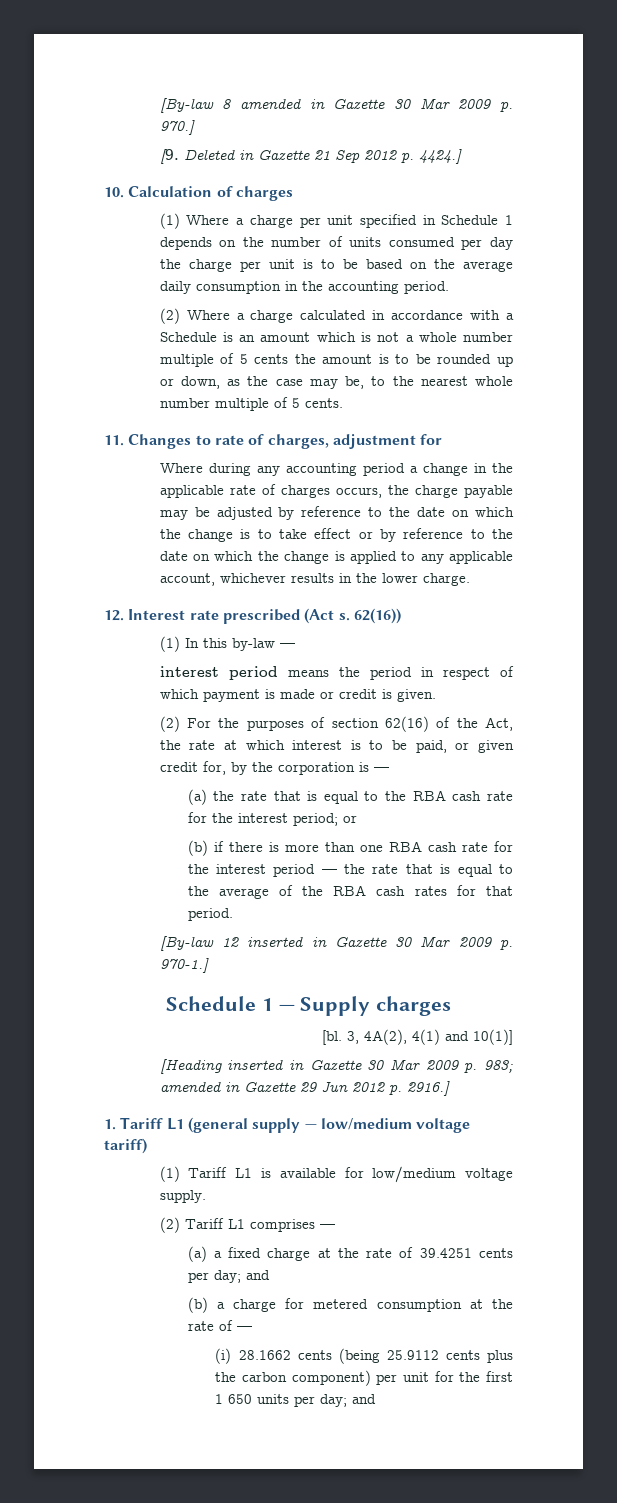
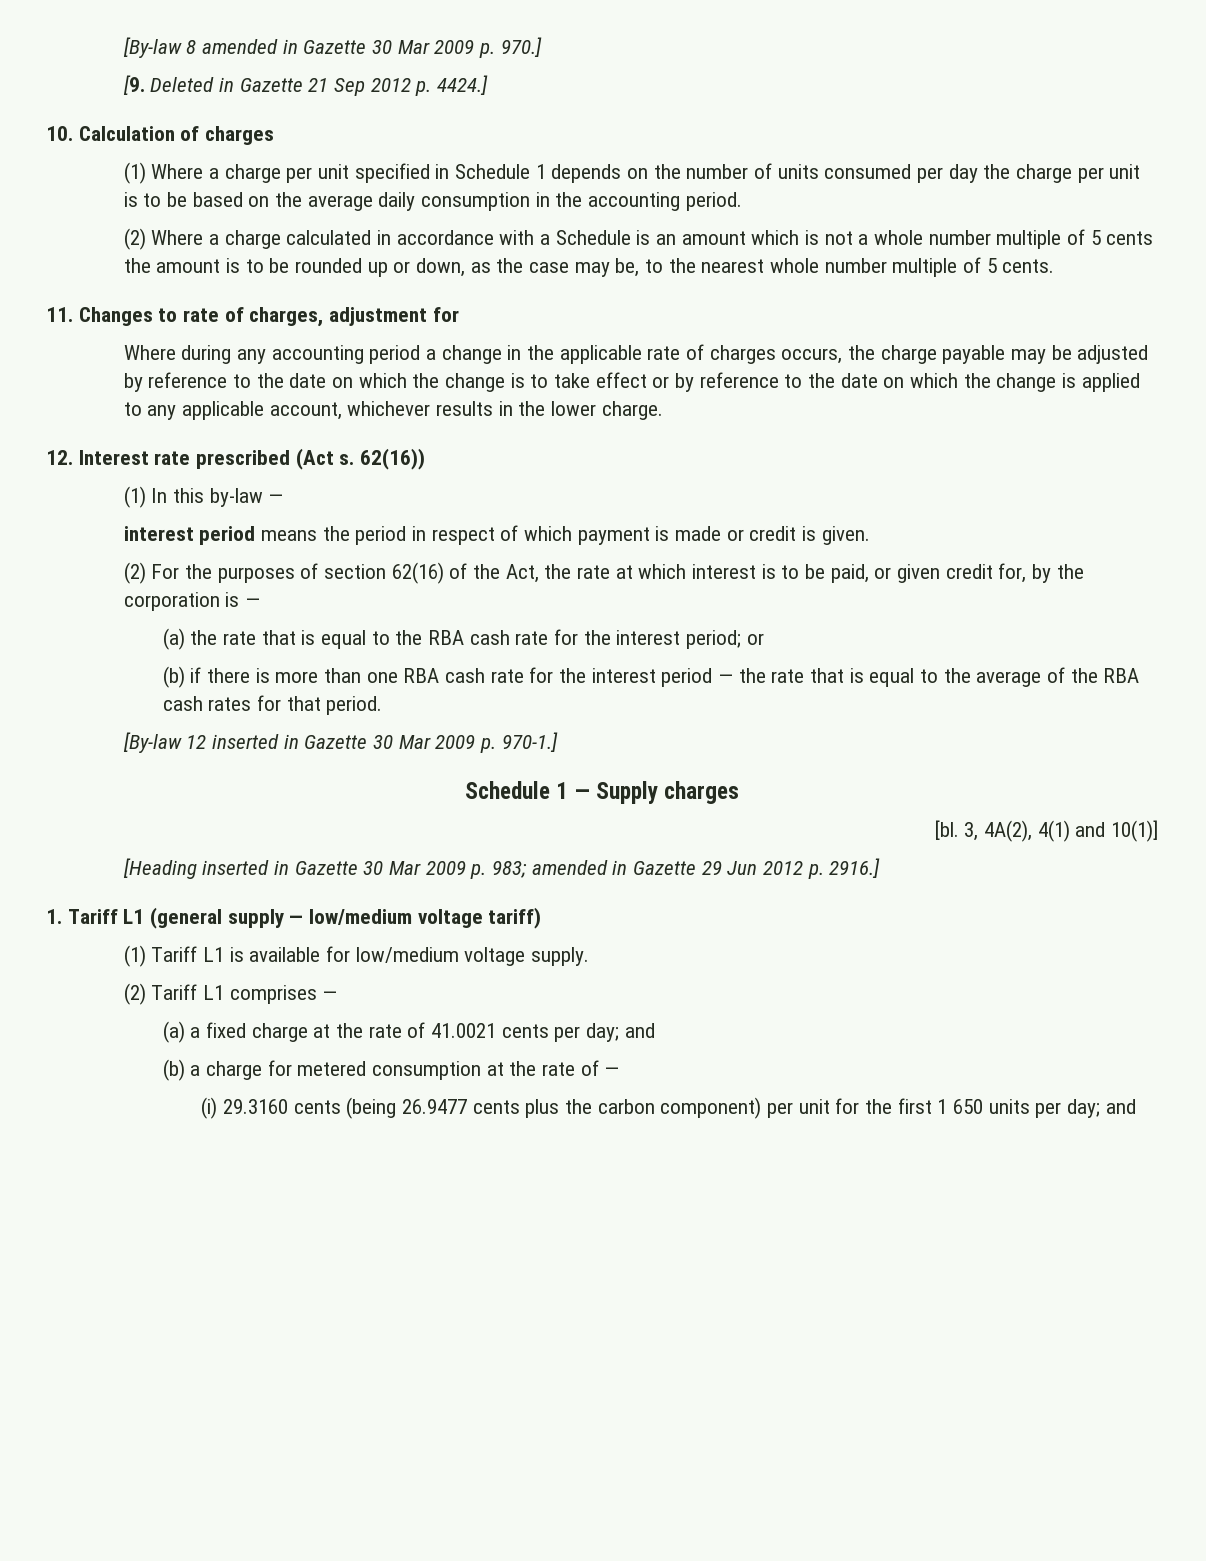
[419,1248,472,1258] 39.4251 -> [430,1023,496,1038] 41.0021
[238,1350,291,1360] 28.1662 -> [223,1099,289,1114] 29.3160
[386,1350,439,1360] 25.9112 -> [402,1099,468,1114] 26.9477

